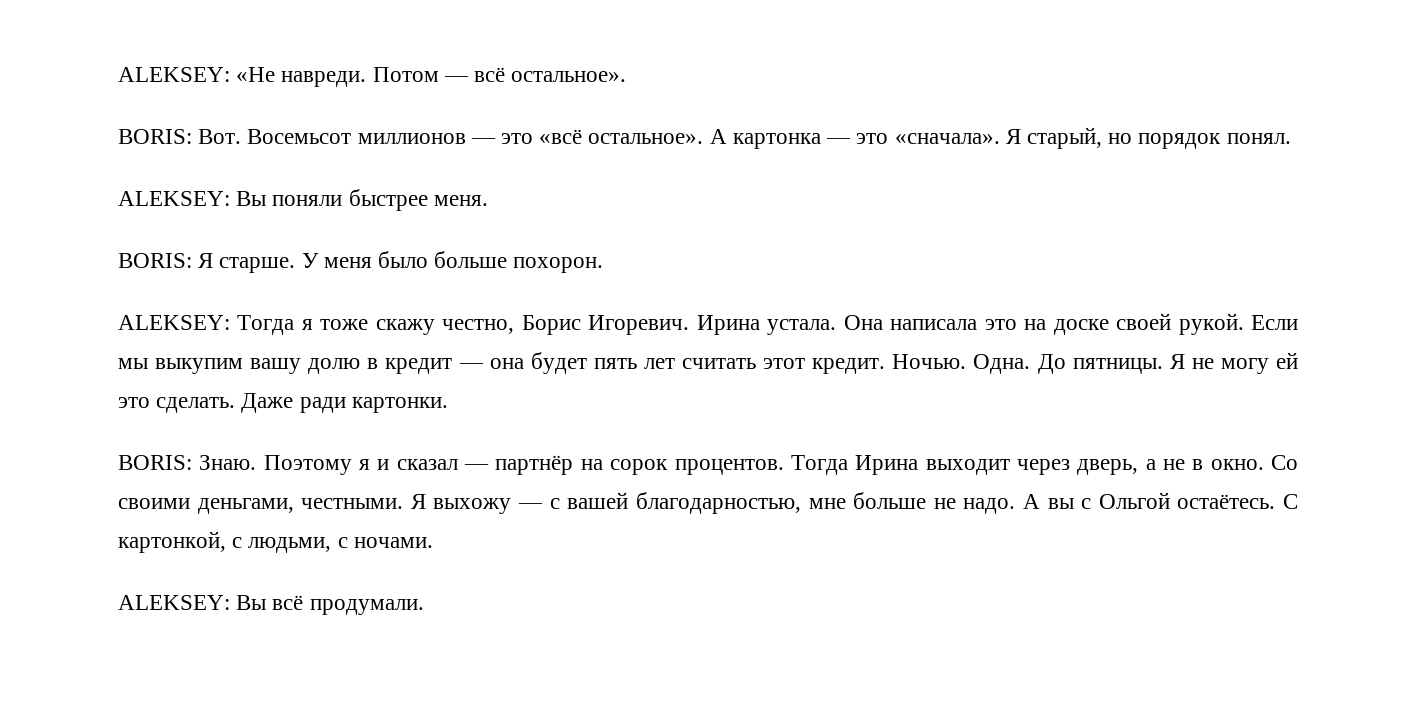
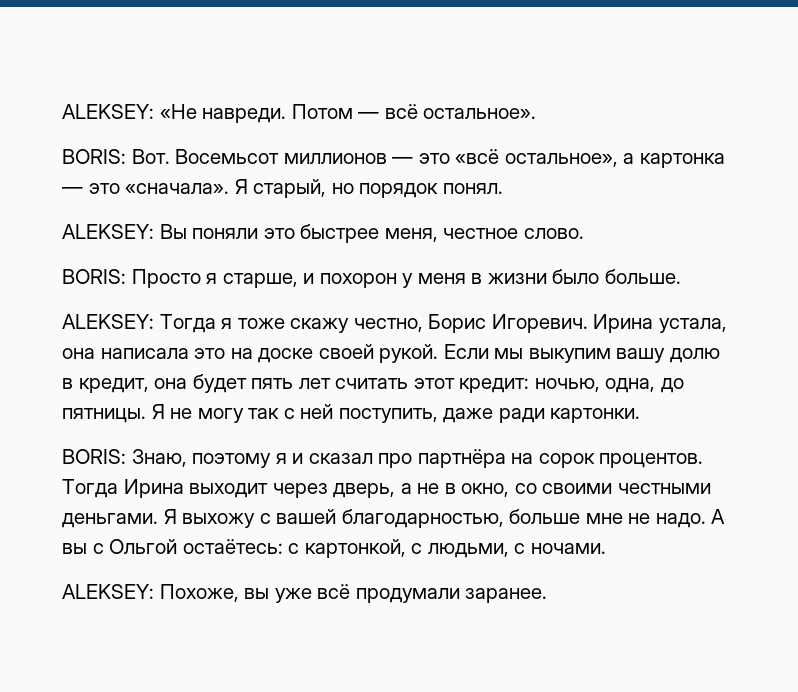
[588,129,727,144] остальное». А -> [504,153,635,167] остальное», а
[348,189,488,211] [118,251,604,273] быстрее меня. // BORIS: Я старше. У меня было больше похорон. -> [263,224,584,243] [62,269,681,288] это быстрее меня, честное слово. // BORIS: Просто я старше, и похорон у меня в жизни было больше.
[767,315,883,335] устала. Она -> [658,318,727,333] [62,348,95,359] устала, она
[385,358,484,374] кредит — -> [78,378,149,393] кредит,
[812,352,1298,374] [118,393,294,413] кредит. Ночью. Одна. До пятницы. Я не могу ей это сделать. Даже -> [459,378,684,393] [62,404,494,423] кредит: ночью, одна, до пятницы. Я не могу так с ней поступить, даже
[199,455,352,475] Знаю. Поэтому -> [131,449,272,468] Знаю, поэтому
[464,455,574,475] — партнёр -> [378,449,506,468] про партнёра
[1210,455,1298,470] [118,498,404,514] окно. Со своими деньгами, честными. -> [461,483,711,497] [62,513,158,528] окно, со своими честными деньгами.
[518,503,544,509] — -> (256, 520) none
[808,492,927,509] мне больше -> [509,509,623,524] больше мне
[1177,494,1298,509] остаётесь. С -> [182,539,300,554] остаётесь: с
[236,595,424,615] Вы всё продумали. -> [159,584,548,603] Похоже, вы уже всё продумали заранее.

